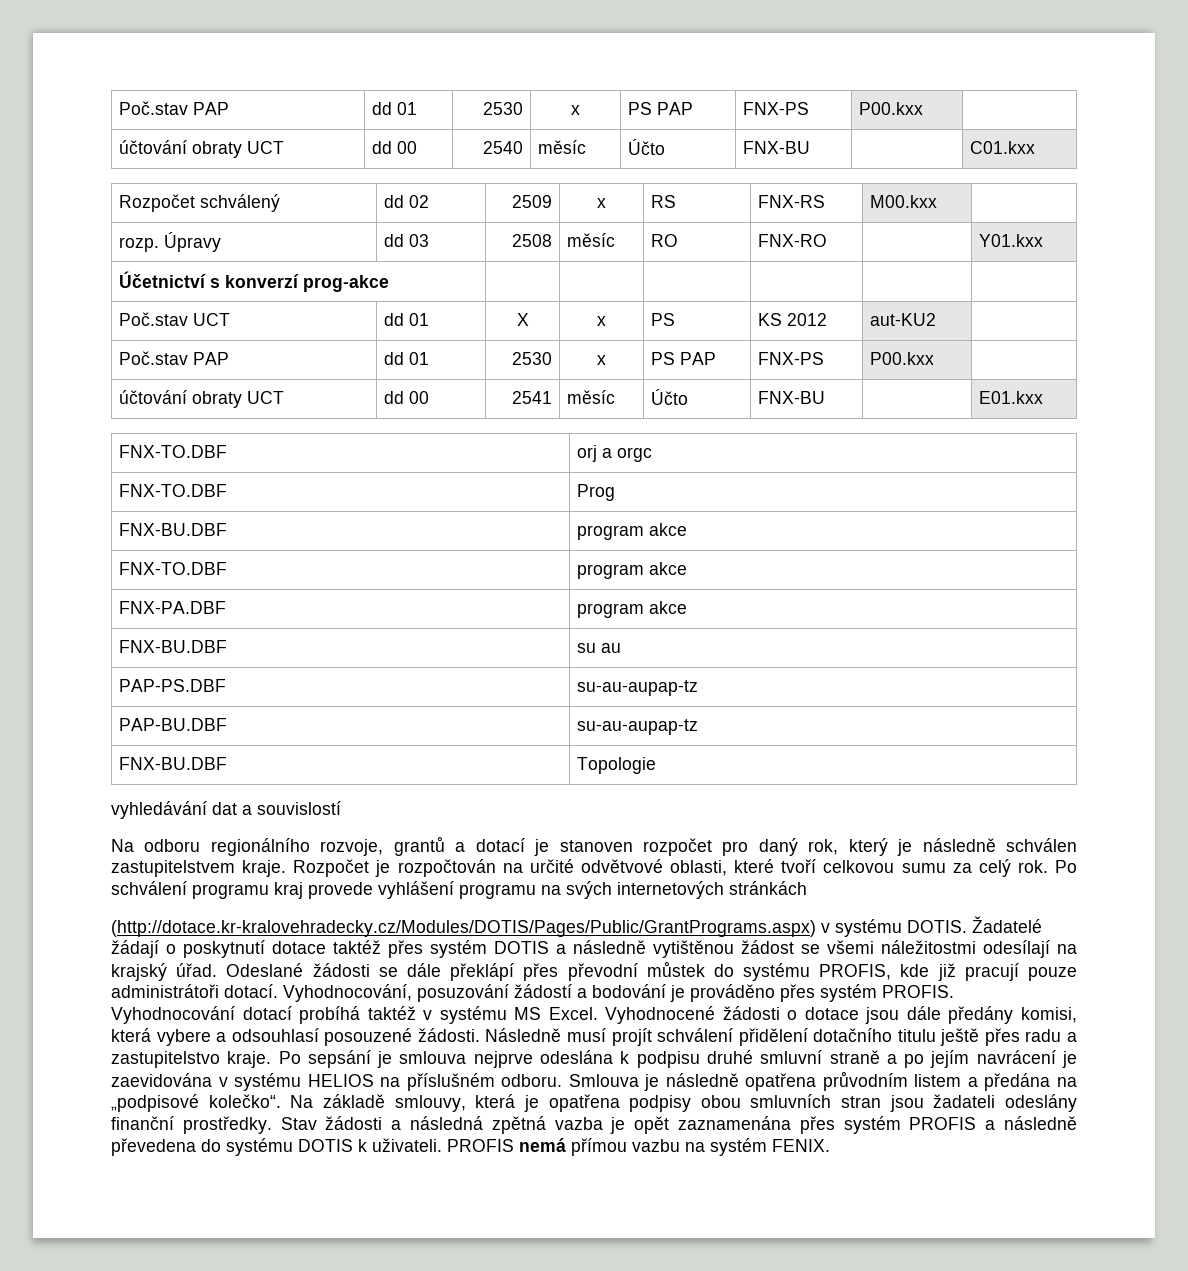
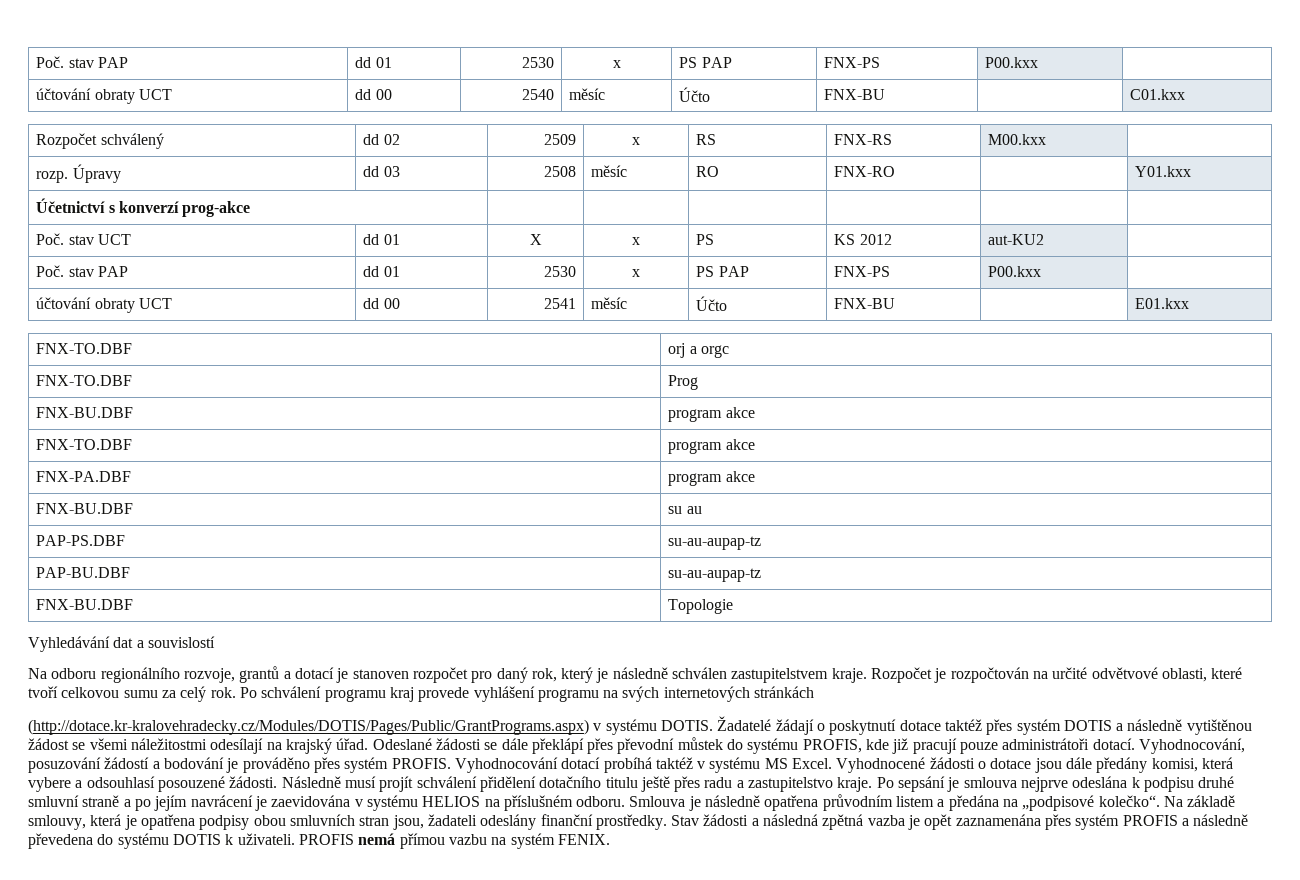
[119,101,189,115] Poč.stav -> [36,56,94,68] Poč. stav
[119,312,189,326] Poč.stav -> [36,233,94,245] Poč. stav
[119,351,189,365] Poč.stav -> [36,265,94,277] Poč. stav
[111,801,207,819] vyhledávání -> [28,636,110,652] Vyhledávání
[889,1095,924,1112] jsou -> [392,815,424,830] jsou,

